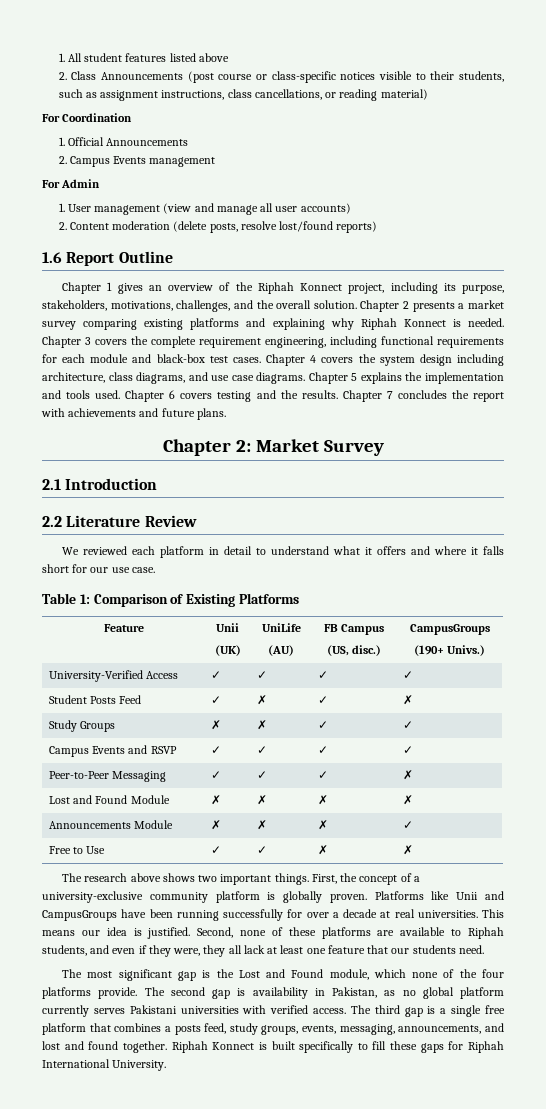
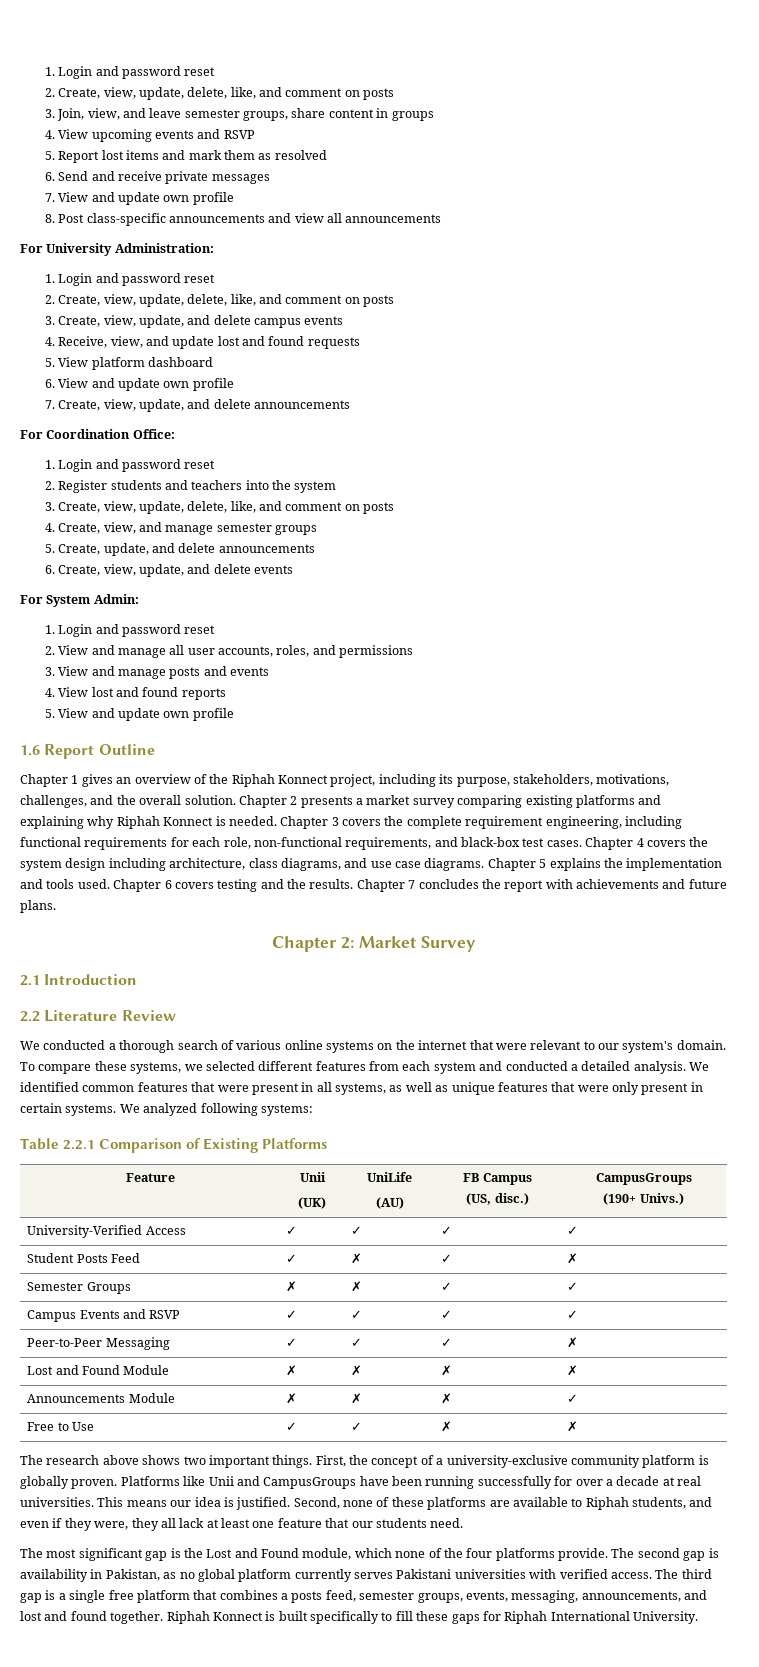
[58,53,229,62] [58,71,504,83] [58,89,428,101] 1. All student features listed above // 2. Class Announcements (post course or class-specific notices visible to their students, such as assignment instructions, class cancellations, or reading material) -> [44,66,216,79] [44,87,395,100] [44,108,434,121] [44,129,255,142] [44,150,327,163] [44,171,270,184] [44,192,234,205] [44,213,442,226] [20,243,214,256] [44,273,216,286] [44,294,395,307] [44,315,344,328] [44,336,360,349] [44,357,213,370] [44,378,234,391] [44,399,351,412] 1. Login and password reset // 2. Create, view, update, delete, like, and comment on posts // 3. Join, view, and leave semester groups, share content in groups // 4. View upcoming events and RSVP // 5. Report lost items and mark them as resolved // 6. Send and receive private messages // 7. View and update own profile // 8. Post class-specific announcements and view all announcements // For University Administration: // 1. Login and password reset // 2. Create, view, update, delete, like, and comment on posts // 3. Create, view, update, and delete campus events // 4. Receive, view, and update lost and found requests // 5. View platform dashboard // 6. View and update own profile // 7. Create, view, update, and delete announcements
[58,137,189,146] [58,156,216,167] [42,179,101,188] [58,203,351,215] [58,221,378,233] // 1. Official Announcements // 2. Campus Events management // For Admin // 1. User management (view and manage all user accounts) // 2. Content moderation (delete posts, resolve lost/found reports) -> [132,429,175,439] [44,459,216,472] [44,480,337,493] [44,501,395,514] [44,522,318,535] [44,543,315,556] [44,564,294,577] [20,594,139,607] [44,624,216,637] [44,645,414,658] [44,666,270,679] [44,687,226,700] [44,708,234,721] Office: // 1. Login and password reset // 2. Register students and teachers into the system // 3. Create, view, update, delete, like, and comment on posts // 4. Create, view, and manage semester groups // 5. Create, update, and delete announcements // 6. Create, view, update, and delete events // For System Admin: // 1. Login and password reset // 2. View and manage all user accounts, roles, and permissions // 3. View and manage posts and events // 4. View lost and found reports // 5. View and update own profile
[90,354,129,363] module -> [223,837,432,850] role, non-functional requirements,
[83,546,505,558] [42,564,155,573] reviewed each platform in detail to understand what it offers and where it falls short for our use case. -> [43,1040,726,1053] [20,1061,709,1074] [20,1082,703,1095] [20,1103,313,1116] conducted a thorough search of various online systems on the internet that were relevant to our system's domain. To compare these systems, we selected different features from each system and conducted a detailed analysis. We identified common features that were present in all systems, as well as unique features that were only present in certain systems. We analyzed following systems:
[79,594,90,604] 1: -> [63,1140,96,1150] 2.2.1
[49,720,78,732] Study -> [27,1282,84,1291] Semester
[229,1023,258,1035] study -> [359,1591,415,1600] semester

